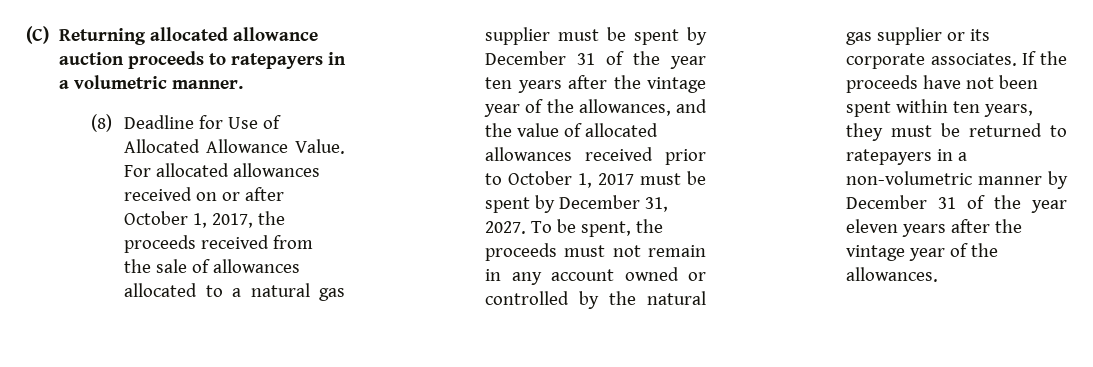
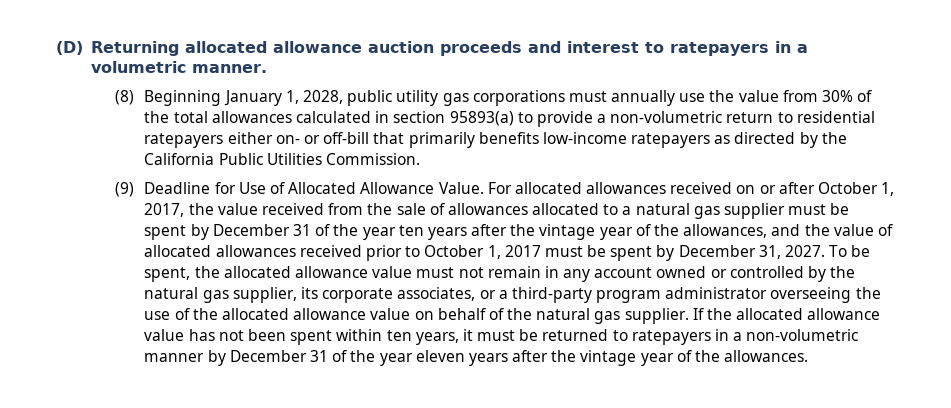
[26,26,49,44] (C) -> [56,41,83,55] (D)
(204, 60) none -> [527,41,639,53] and interest
(113, 123) none -> [144,90,873,106] [144,111,875,127] [144,132,847,148] [144,153,420,165] [114,182,134,197] Beginning January 1, 2028, public utility gas corporations must annually use the value from 30% of the total allowances calculated in section 95893(a) to provide a non-volumetric return to residential ratepayers either on- or off-bill that primarily benefits low-income ratepayers as directed by the California Public Utilities Commission. // (9)
[124,235,197,253] proceeds -> [217,203,258,215] value
[485,243,558,261] proceeds -> [223,266,413,278] allocated allowance value
[877,27,991,45] [846,51,1067,69] [846,75,962,93] supplier or its corporate associates. If the proceeds have -> [232,287,881,303] [144,308,881,324] [144,329,215,341] supplier, its corporate associates, or a third-party program administrator overseeing the use of the allocated allowance value on behalf of the natural gas supplier. If the allocated allowance value has
[846,123,884,141] they -> [462,329,473,341] it

